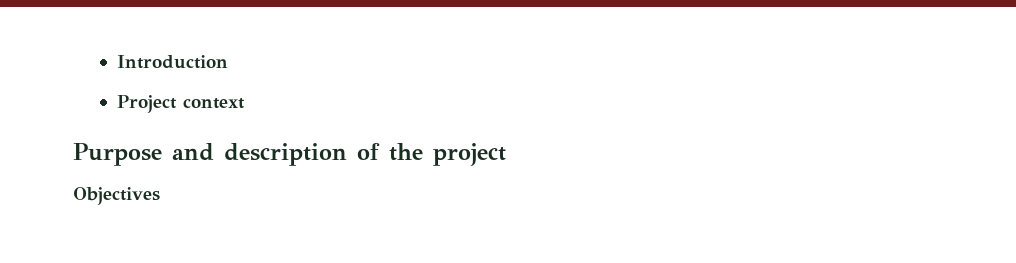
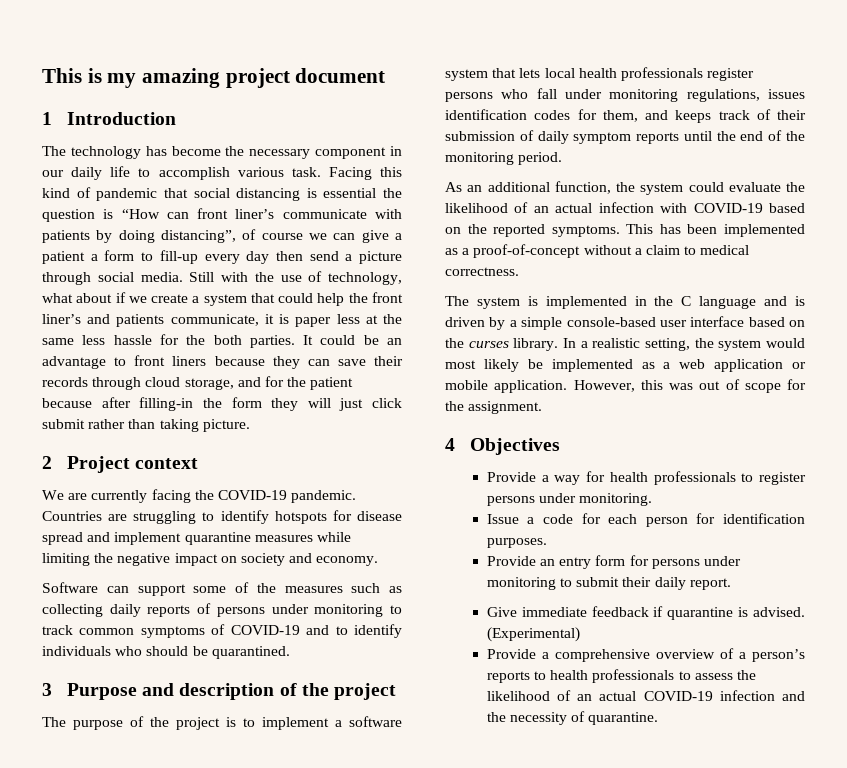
[117,55,229,69] [117,95,246,113] Introduction // Project context // -> [42,68,386,88] [42,112,176,125] [42,146,402,159] [42,166,402,180] [42,187,402,201] [42,208,402,222] [42,229,402,243] [42,250,402,264] [42,271,402,285] [42,292,403,306] [42,314,403,327] [42,334,403,348] [42,355,403,369] [42,376,354,390] [42,397,402,411] [42,419,250,432] [42,456,199,473] [42,489,357,503] [42,510,402,524] [42,532,351,545] [42,553,379,566] [42,582,402,596] [42,603,402,617] [42,624,402,638] [42,646,290,659] [42,683,52,696] This is my amazing project document // 1 Introduction // The technology has become the necessary component in our daily life to accomplish various task. Facing this kind of pandemic that social distancing is essential the question is “How can front liner’s communicate with patients by doing distancing”, of course we can give a patient a form to fill-up every day then send a picture through social media. Still with the use of technology, what about if we create a system that could help the front liner’s and patients communicate, it is paper less at the same less hassle for the both parties. It could be an advantage to front liners because they can save their records through cloud storage, and for the patient because after filling-in the form they will just click submit rather than taking picture. // 2 Project context // We are currently facing the COVID-19 pandemic. Countries are struggling to identify hotspots for disease spread and implement quarantine measures while limiting the negative impact on society and economy. // Software can support some of the measures such as collecting daily reports of persons under monitoring to track common symptoms of COVID-19 and to identify individuals who should be quarantined. // 3
[73,187,160,205] Objectives -> [42,716,402,730] [445,67,755,81] [445,88,805,102] [445,109,806,123] [445,130,805,144] [445,152,563,165] [445,181,805,195] [445,202,805,213] [445,224,805,237] [445,244,750,258] [445,267,519,276] [445,296,805,309] [445,316,805,330] [445,338,805,351] [445,359,806,372] [445,379,806,393] [445,401,543,414] [445,438,560,455] [486,471,806,485] [486,493,653,506] [486,513,805,527] [486,538,547,548] [486,555,741,569] [486,577,731,590] [486,606,805,620] [486,627,580,642] [486,648,805,662] [486,669,756,683] [486,690,805,701] [486,711,659,725] The purpose of the project is to implement a software system that lets local health professionals register persons who fall under monitoring regulations, issues identification codes for them, and keeps track of their submission of daily symptom reports until the end of the monitoring period. // As an additional function, the system could evaluate the likelihood of an actual infection with COVID-19 based on the reported symptoms. This has been implemented as a proof-of-concept without a claim to medical correctness. // The system is implemented in the C language and is driven by a simple console-based user interface based on the curses library. In a realistic setting, the system would most likely be implemented as a web application or mobile application. However, this was out of scope for the assignment. // 4 Objectives // Provide a way for health professionals to register persons under monitoring. // Issue a code for each person for identification purposes. // Provide an entry form for persons under monitoring to submit their daily report. // Give immediate feedback if quarantine is advised. (Experimental) // Provide a comprehensive overview of a person’s reports to health professionals to assess the likelihood of an actual COVID-19 infection and the necessity of quarantine.

